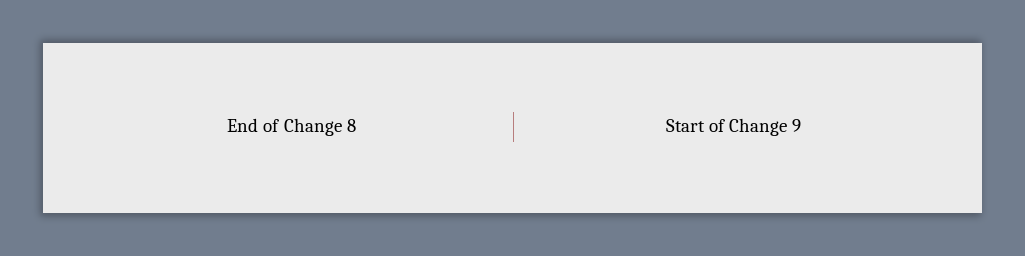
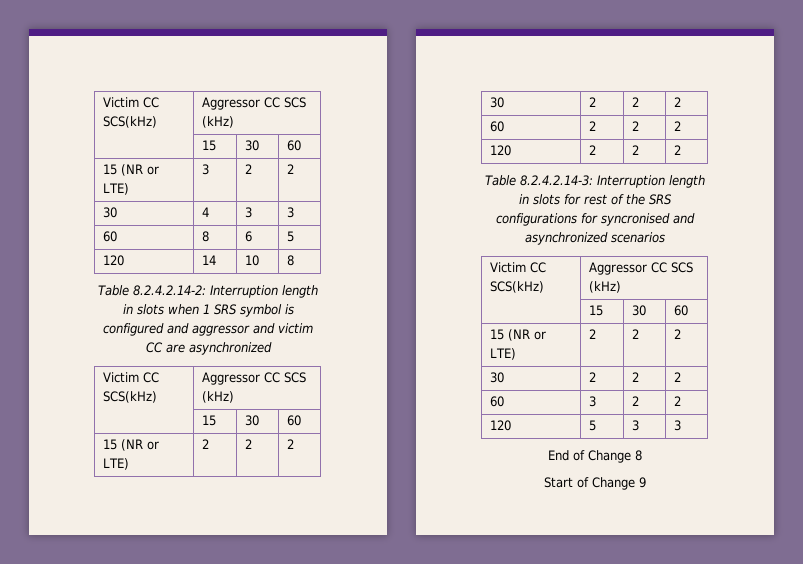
(227, 125) none -> [103,97,160,108] [103,116,158,128] [202,97,307,110] [202,116,235,128] [202,140,217,151] [245,140,260,151] [287,140,302,151] [103,164,160,176] [103,183,130,195] [202,164,210,175] [245,164,253,174] [287,164,295,174] [103,207,118,218] [202,207,210,217] [245,207,253,218] [287,207,295,218] [103,231,118,242] [202,231,210,242] [245,231,253,242] [287,231,295,242] [103,255,125,266] [202,255,217,265] [245,255,260,266] [287,255,295,266] [98,285,318,298] [122,304,294,317] [103,323,313,336] [145,342,272,355] [103,372,160,383] [103,391,158,403] [202,372,307,385] [202,391,235,403] [202,415,217,426] [245,415,260,426] [287,415,302,426] [103,439,160,451] [103,458,130,470] [202,439,210,449] [245,439,253,449] [287,439,295,449] [490,97,505,108] [589,97,597,107] [632,97,640,107] [674,97,682,107] [490,121,505,132] [589,121,597,131] [632,121,640,131] [674,121,682,131] [490,145,512,156] [589,145,597,155] [632,145,640,155] [674,145,682,155] [485,175,705,188] [519,194,672,205] [496,213,695,226] [525,232,665,245] [490,262,547,273] [490,281,545,293] [589,262,694,275] [589,281,622,293] [589,305,604,316] [632,305,647,316] [674,305,689,316] [490,329,547,341] [490,348,517,360] [589,329,597,339] [632,329,640,339] [674,329,682,339] [490,372,505,383] [589,372,597,382] [632,372,640,382] [674,372,682,382] [490,396,505,407] [589,396,597,407] [632,396,640,406] [674,396,682,406] [490,420,512,431] [589,420,597,431] [632,420,640,431] [674,420,682,431] Victim CC SCS(kHz) | Aggressor CC SCS (kHz) // | 15 | 30 | 60 // 15 (NR or LTE) | 3 | 2 | 2 // 30 | 4 | 3 | 3 // 60 | 8 | 6 | 5 // 120 | 14 | 10 | 8 // Table 8.2.4.2.14-2: Interruption length in slots when 1 SRS symbol is configured and aggressor and victim CC are asynchronized // Victim CC SCS(kHz) | Aggressor CC SCS (kHz) // | 15 | 30 | 60 // 15 (NR or LTE) | 2 | 2 | 2 // 30 | 2 | 2 | 2 // 60 | 2 | 2 | 2 // 120 | 2 | 2 | 2 // Table 8.2.4.2.14-3: Interruption length in slots for rest of the SRS configurations for syncronised and asynchronized scenarios // Victim CC SCS(kHz) | Aggressor CC SCS (kHz) // | 15 | 30 | 60 // 15 (NR or LTE) | 2 | 2 | 2 // 30 | 2 | 2 | 2 // 60 | 3 | 2 | 2 // 120 | 5 | 3 | 3 //

